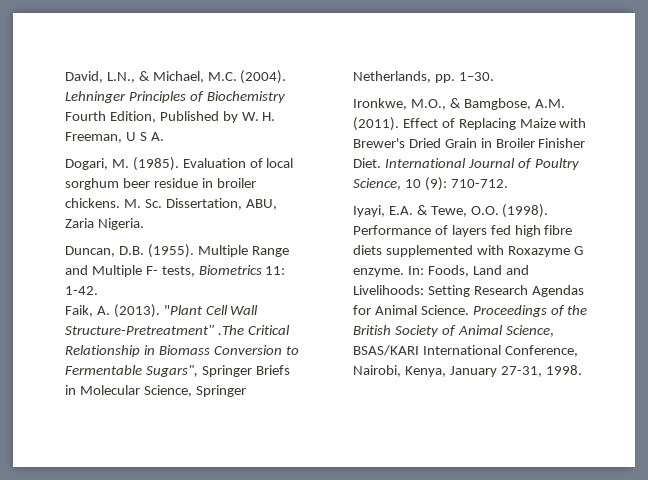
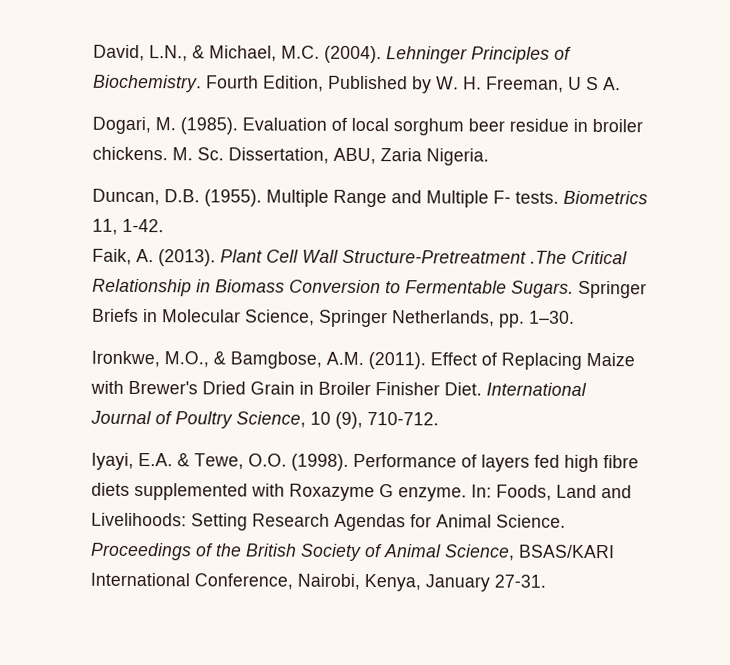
[206,91,286,103] Biochemistry -> [93,74,203,93] Biochemistry.
[161,265,286,277] tests, Biometrics 11: -> [515,190,649,205] [92,218,119,235] tests. Biometrics 11,
[163,305,203,315] "Plant -> [220,249,264,263] Plant
[64,325,214,335] Structure-Pretreatment" -> [342,249,528,264] Structure-Pretreatment
[145,365,198,377] Sugars", -> [511,280,575,298] Sugars.
[424,177,447,191] (9): -> [335,411,364,429] (9),
[500,365,582,377] 27-31, 1998. -> [494,574,547,588] 27-31.

